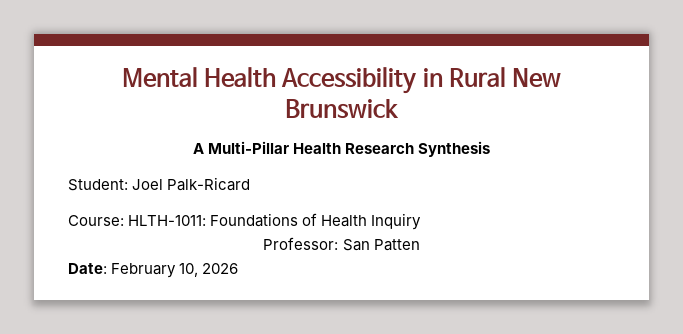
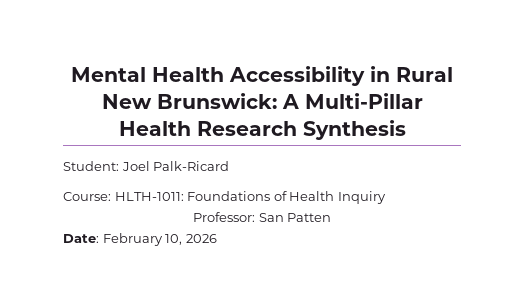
[285,99,399,119] Brunswick // -> [156,93,277,109] Brunswick:

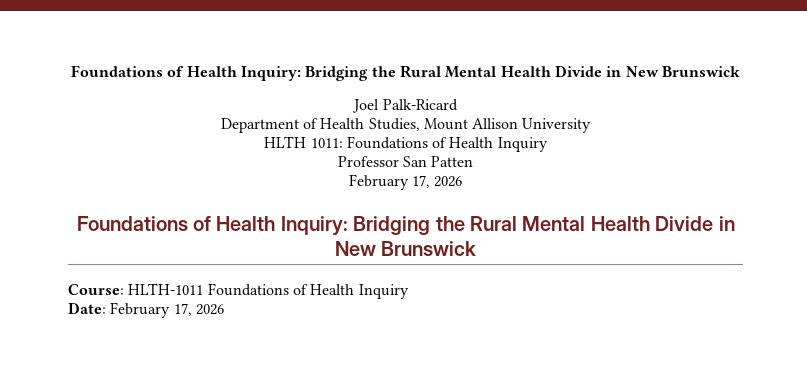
[71,66,453,86] [101,93,423,109] [118,120,406,140] [63,161,230,171] [63,191,386,204] [192,212,255,222] Mental Health Accessibility in Rural New Brunswick: A Multi-Pillar Health Research Synthesis // Student: Joel Palk-Ricard // Course: HLTH-1011: Foundations of Health Inquiry // Professor: -> [71,65,740,81] [352,99,458,113] [220,118,592,133] [264,136,548,152] [337,156,399,167] Foundations of Health Inquiry: Bridging the Rural Mental Health Divide in New Brunswick // Joel Palk-Ricard // Department of Health Studies, Mount Allison University // HLTH 1011: Foundations of Health Inquiry // Professor
(332, 217) none -> [348,174,463,190] [76,216,735,236] [334,241,477,256] [68,283,409,299] // February 17, 2026 // Foundations of Health Inquiry: Bridging the Rural Mental Health Divide in New Brunswick // Course: HLTH-1011 Foundations of Health Inquiry
[165,234,183,245] 10, -> [173,303,192,316] 17,

